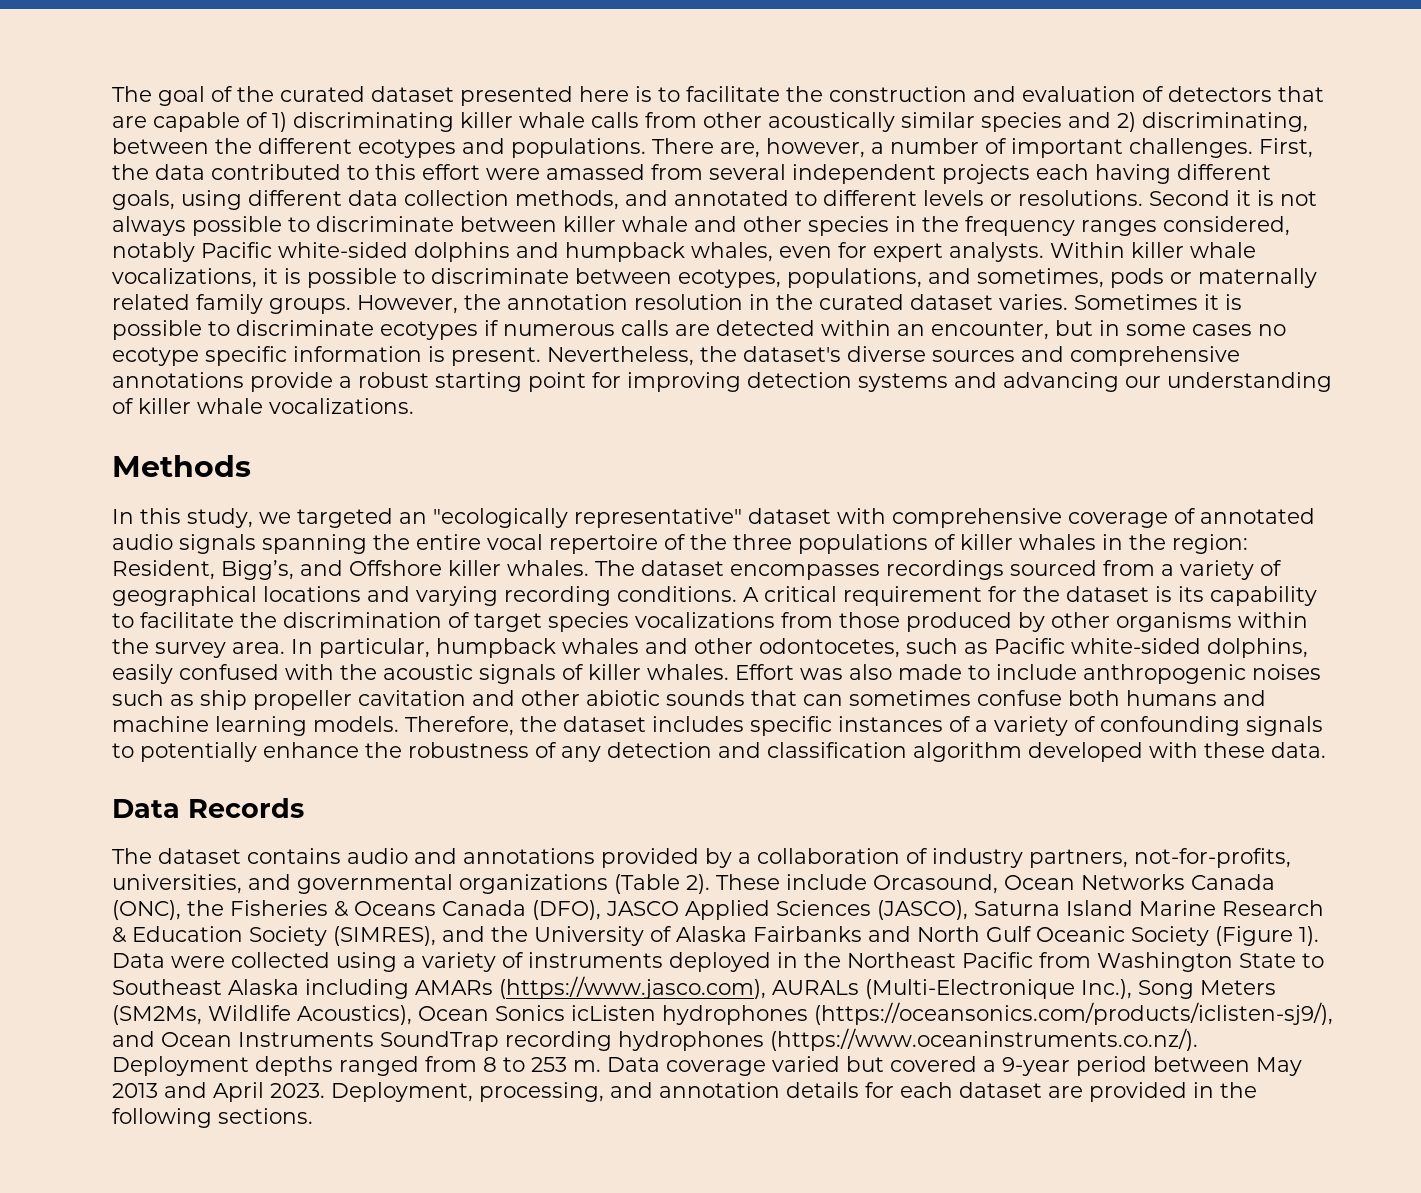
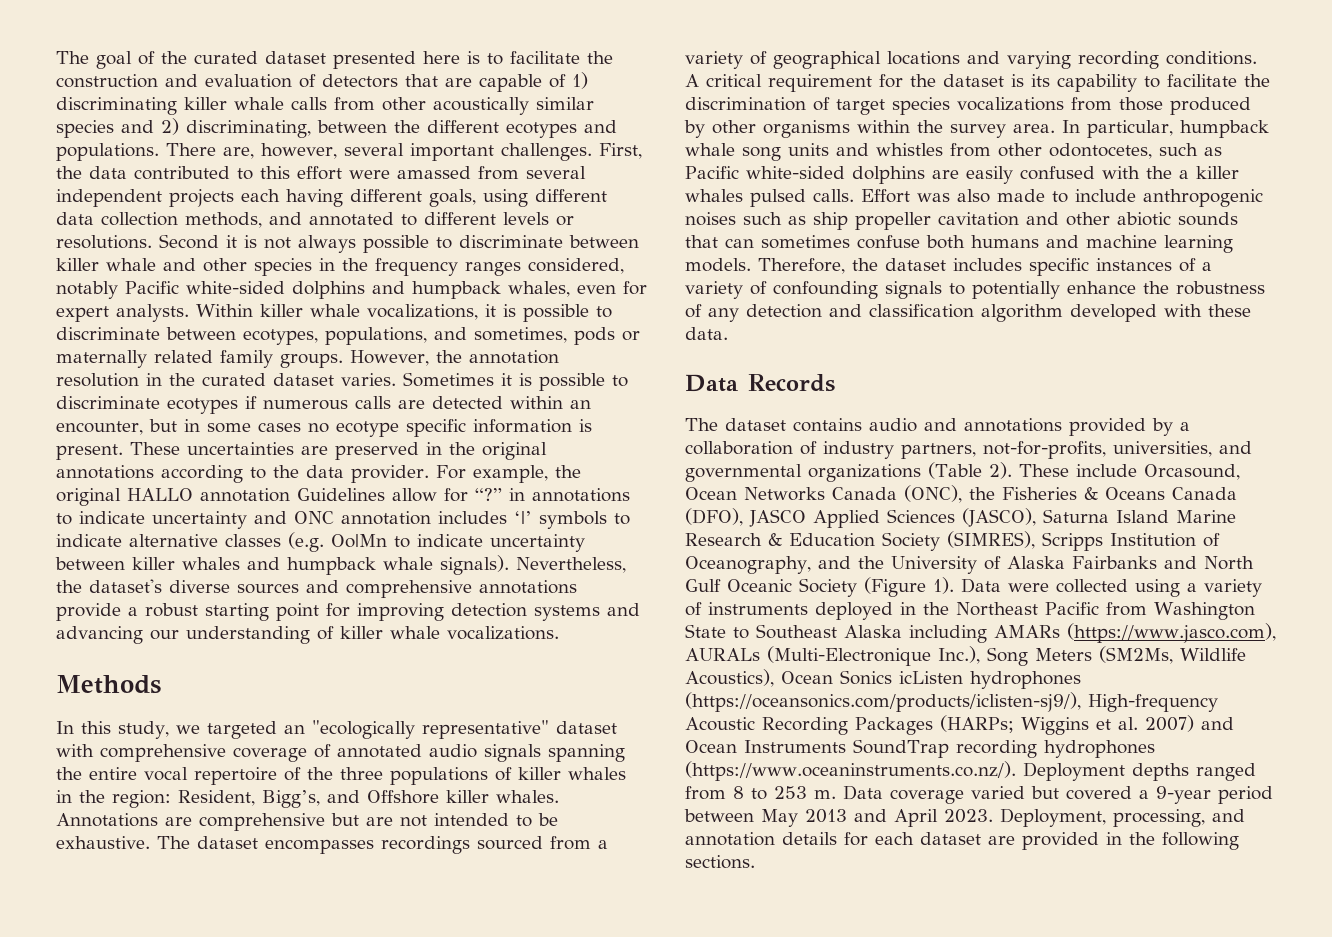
[871,138,1007,154] a number of -> [343,143,404,156] several
(541, 356) none -> [130,442,547,460] [56,465,581,483] [56,488,630,506] [56,511,630,529] [56,532,585,552] [55,555,509,575] These uncertainties are preserved in the original annotations according to the data provider. For example, the original HALLO annotation Guidelines allow for “?” in annotations to indicate uncertainty and ONC annotation includes ‘|’ symbols to indicate alternative classes (e.g. Oo|Mn to indicate uncertainty between killer whales and humpback whale signals).
(589, 568) none -> [56,813,558,831] [56,836,150,849] Annotations are comprehensive but are not intended to be exhaustive.
[562,638,688,654] whales and -> [685,143,991,161] whale song units and whistles from
[1207,638,1308,658] dolphins, -> [852,166,959,184] dolphins are
[383,664,729,684] acoustic signals of killer whales. -> [1179,166,1239,179] [685,189,854,207] a killer whales pulsed calls.
(436, 936) none -> [1042,532,1220,551] [685,556,811,574] Scripps Institution of Oceanography,
(1333, 1013) none -> [1088,694,1218,712] [685,715,1194,735] High-frequency Acoustic Recording Packages (HARPs; Wiggins et al. 2007)

